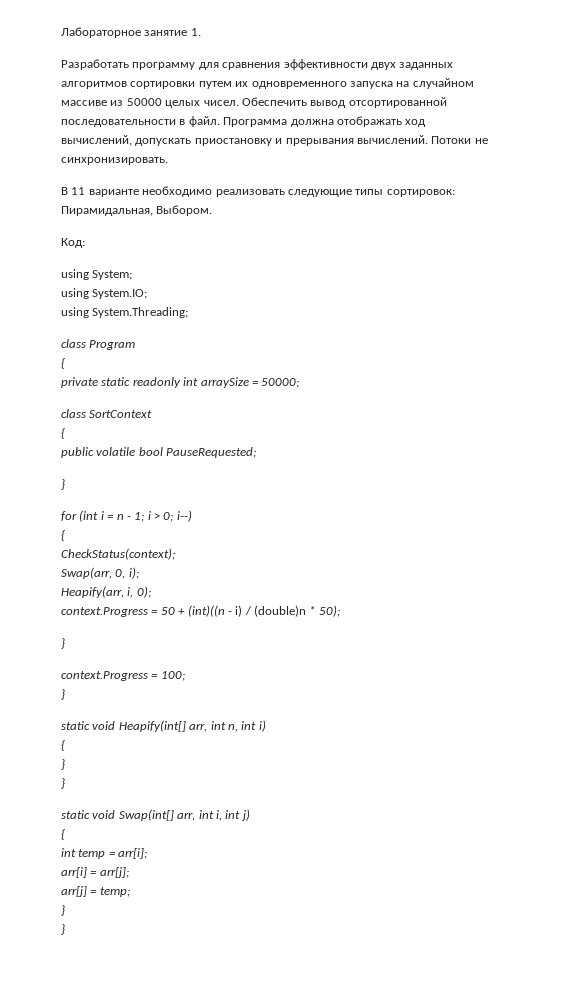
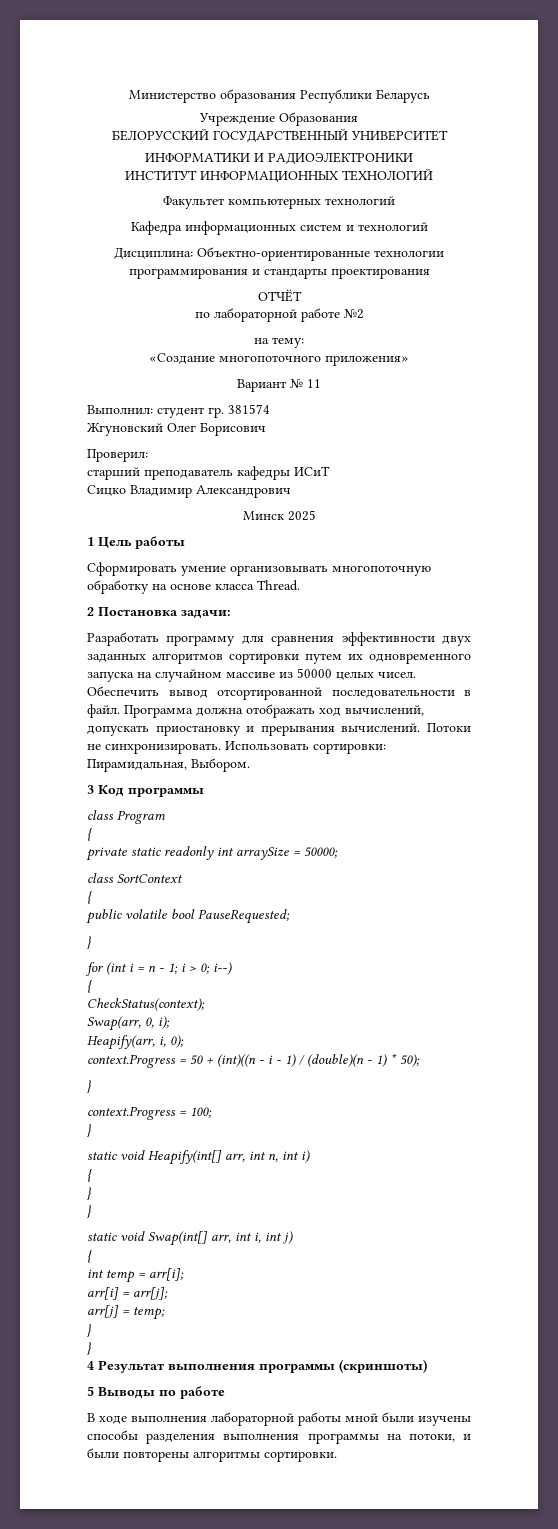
[61,27,201,38] Лабораторное занятие 1. -> [128,89,430,103] [199,112,358,126] [111,128,448,143] [145,152,413,165] [125,168,433,183] [163,196,395,209] [130,221,428,235] [114,247,444,261] [128,268,430,279] [257,289,302,302] [194,308,364,322] [254,337,304,348] [149,353,409,366] [237,379,321,392] [87,404,270,418] [87,422,266,436] [87,449,148,462] [87,466,330,480] [87,485,291,498] [242,510,316,521] [87,536,185,549] [87,562,431,576] [87,580,300,594] [87,607,231,619] Министерство образования Республики Беларусь // Учреждение Образования // БЕЛОРУССКИЙ ГОСУДАРСТВЕННЫЙ УНИВЕРСИТЕТ // ИНФОРМАТИКИ И РАДИОЭЛЕКТРОНИКИ // ИНСТИТУТ ИНФОРМАЦИОННЫХ ТЕХНОЛОГИЙ // Факультет компьютерных технологий // Кафедра информационных систем и технологий // Дисциплина: Объектно-ориентированные технологии программирования и стандарты проектирования // ОТЧЁТ // по лабораторной работе №2 // на тему: // «Создание многопоточного приложения» // Вариант № 11 // Выполнил: студент гр. 381574 // Жгуновский Олег Борисович // Проверил: // старший преподаватель кафедры ИСиТ // Сицко Владимир Александрович // Минск 2025 // 1 Цель работы // Сформировать умение организовывать многопоточную обработку на основе класса Thread. // 2 Постановка задачи:
[61,186,455,197] [61,205,213,216] [61,238,85,248] [61,269,133,280] [61,288,148,299] [61,307,189,318] // В 11 варианте необходимо реализовать следующие типы сортировок: Пирамидальная, Выбором. // Код: // using System; // using System.IO; // using System.Threading; -> [225,741,386,754] [87,758,250,772] [87,785,204,797] Использовать сортировки: Пирамидальная, Выбором. // 3 Код программы
[235,605,306,617] i) / (double)n -> [268,1054,387,1067] i - 1) / (double)(n - 1)
(65, 929) none -> [87,1359,427,1373] [87,1386,225,1399] [87,1412,471,1426] [87,1430,472,1444] [87,1448,337,1462] // 4 Результат выполнения программы (скриншоты) // 5 Выводы по работе // В ходе выполнения лабораторной работы мной были изучены способы разделения выполнения программы на потоки, и были повторены алгоритмы сортировки.

